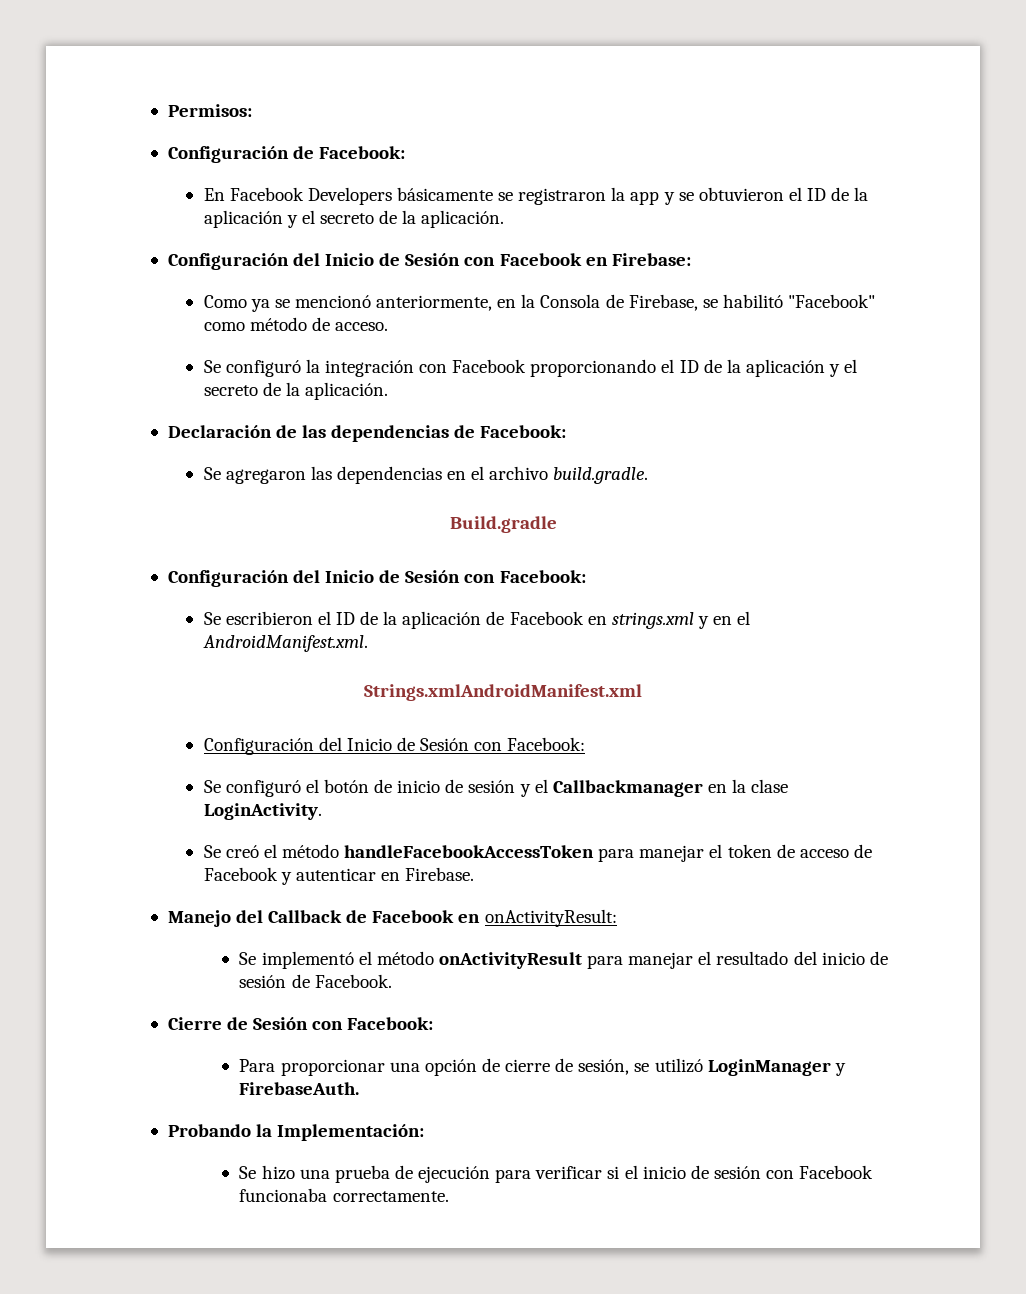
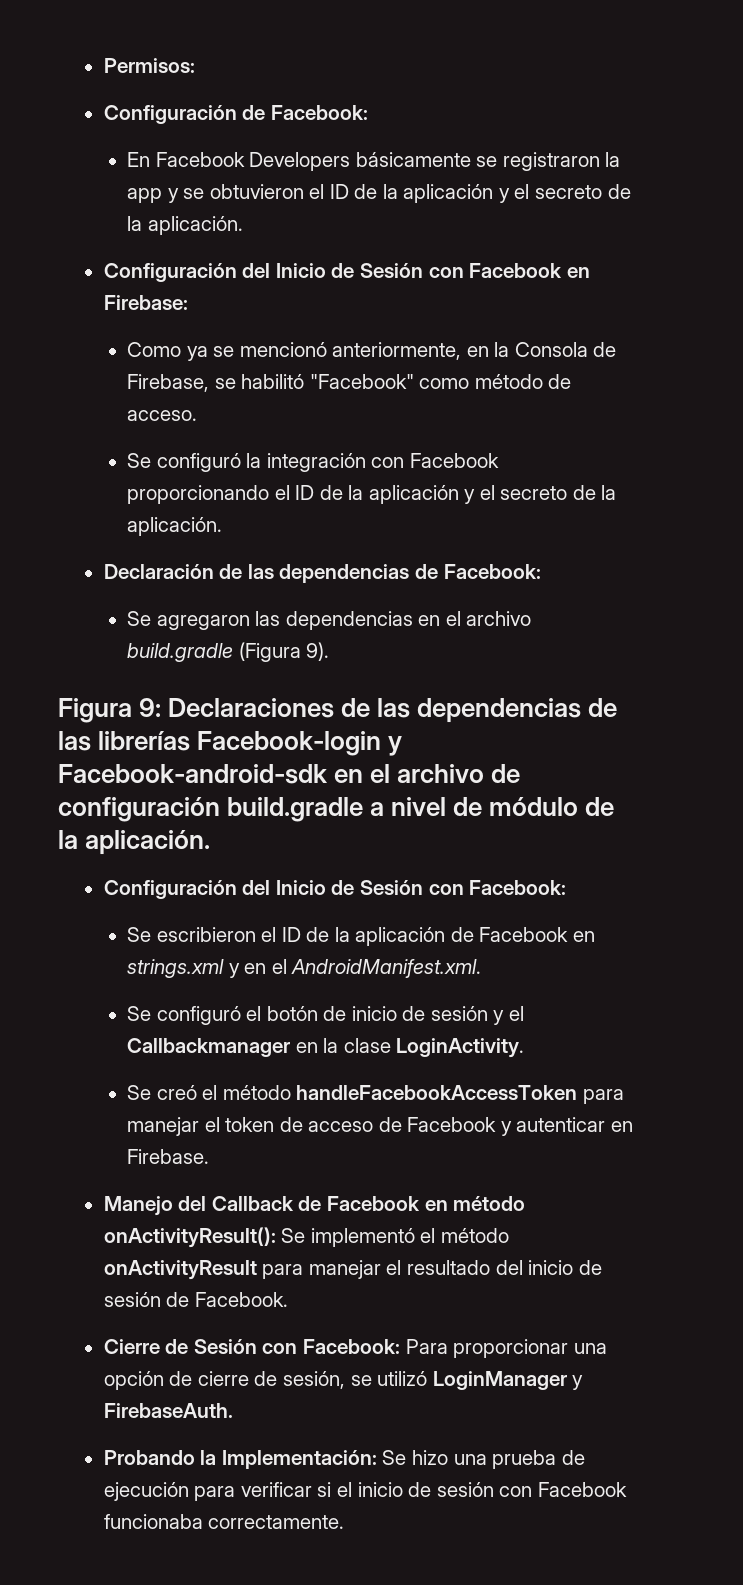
[553,467,649,484] [449,516,557,533] build.gradle. // Build.gradle -> [127,642,330,662] [58,698,618,723] [58,731,403,756] [58,764,521,784] [58,797,615,822] [58,830,211,855] build.gradle (Figura 9). // Figura 9: Declaraciones de las dependencias de las librerías Facebook-login y Facebook-android-sdk en el archivo de configuración build.gradle a nivel de módulo de la aplicación.
[364,684,642,701] [203,737,586,755] // Strings.xmlAndroidManifest.xml // Configuración del Inicio de Sesión con Facebook: -> (482, 968) none
[484,909,617,927] onActivityResult: // -> [453,1196,526,1211] [103,1227,276,1248] método onActivityResult():
(434, 1023) // -> (400, 1346) none
(424, 1132) // -> (377, 1459) none

